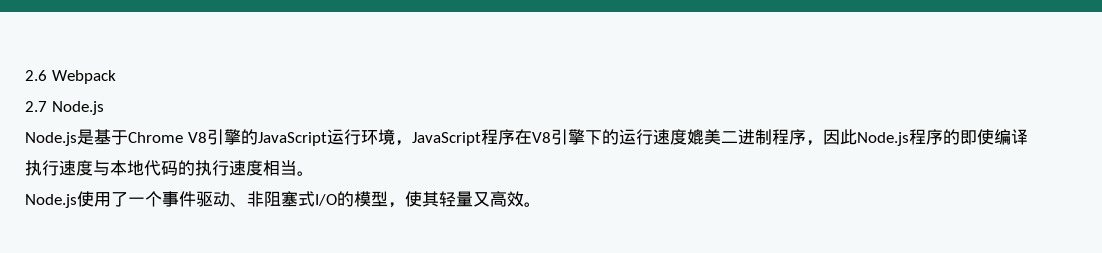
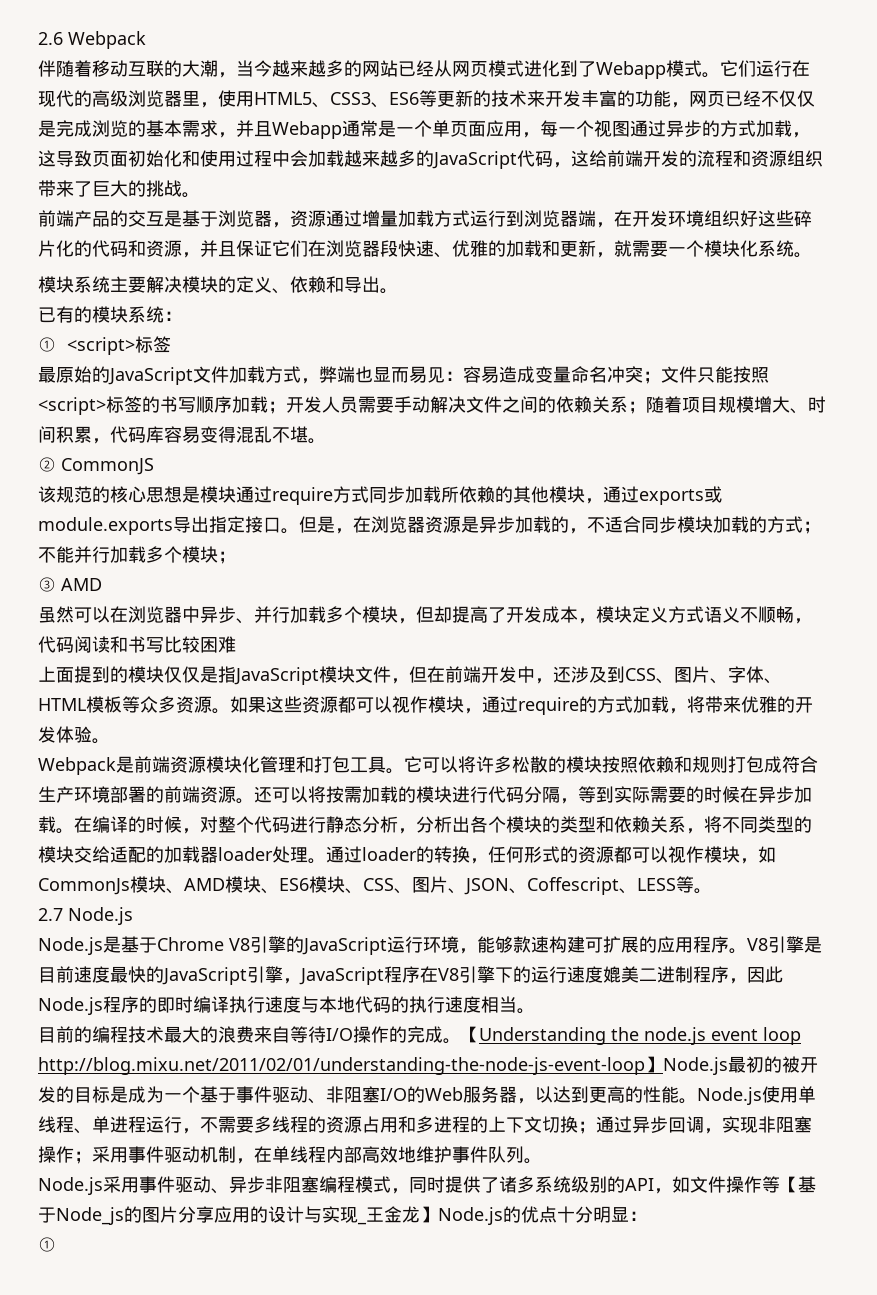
(116, 77) none -> [38,60,810,79] [38,90,815,108] [38,120,810,139] [38,150,823,169] [38,180,200,198] [38,210,812,228] [38,240,812,258] [38,276,398,294] [38,306,182,323] [38,336,172,355] [38,366,769,385] [38,396,826,415] [38,426,326,444] [38,457,154,475] [38,486,722,505] [38,516,821,535] [38,546,236,564] [38,577,102,592] [38,606,812,624] [38,636,236,653] [38,666,782,685] [38,696,813,715] [38,726,110,744] [38,756,818,775] [38,786,812,804] [38,816,812,834] [38,846,776,864] [38,876,712,895] // 伴随着移动互联的大潮，当今越来越多的网站已经从网页模式进化到了Webapp模式。它们运行在现代的高级浏览器里，使用HTML5、CSS3、ES6等更新的技术来开发丰富的功能，网页已经不仅仅是完成浏览的基本需求，并且Webapp通常是一个单页面应用，每一个视图通过异步的方式加载，这导致页面初始化和使用过程中会加载越来越多的JavaScript代码，这给前端开发的流程和资源组织带来了巨大的挑战。 // 前端产品的交互是基于浏览器，资源通过增量加载方式运行到浏览器端，在开发环境组织好这些碎片化的代码和资源，并且保证它们在浏览器段快速、优雅的加载和更新，就需要一个模块化系统。 // 模块系统主要解决模块的定义、依赖和导出。 // 已有的模块系统： // ① <script>标签 // 最原始的JavaScript文件加载方式，弊端也显而易见：容易造成变量命名冲突；文件只能按照<script>标签的书写顺序加载；开发人员需要手动解决文件之间的依赖关系；随着项目规模增大、时间积累，代码库容易变得混乱不堪。 // ② CommonJS // 该规范的核心思想是模块通过require方式同步加载所依赖的其他模块，通过exports或module.exports导出指定接口。但是，在浏览器资源是异步加载的，不适合同步模块加载的方式；不能并行加载多个模块； // ③ AMD // 虽然可以在浏览器中异步、并行加载多个模块，但却提高了开发成本，模块定义方式语义不顺畅，代码阅读和书写比较困难 // 上面提到的模块仅仅是指JavaScript模块文件，但在前端开发中，还涉及到CSS、图片、字体、HTML模板等众多资源。如果这些资源都可以视作模块，通过require的方式加载，将带来优雅的开发体验。 // Webpack是前端资源模块化管理和打包工具。它可以将许多松散的模块按照依赖和规则打包成符合生产环境部署的前端资源。还可以将按需加载的模块进行代码分隔，等到实际需要的时候在异步加载。在编译的时候，对整个代码进行静态分析，分析出各个模块的类型和依赖关系，将不同类型的模块交给适配的加载器loader处理。通过loader的转换，任何形式的资源都可以视作模块，如CommonJs模块、AMD模块、ES6模块、CSS、图片、JSON、Coffescript、LESS等。
(412, 143) none -> [477,936,822,954] [38,966,301,985] 能够款速构建可扩展的应用程序。V8引擎是目前速度最快的JavaScript引擎，
[976,129,994,145] 使 -> [175,996,193,1013] 时
[25,191,541,208] Node.js使用了一个事件驱动、非阻塞式I/O的模型，使其轻量又高效。 -> [38,1026,801,1045] [38,1056,818,1075] [38,1086,816,1105] [38,1116,812,1134] [38,1146,542,1164] [38,1176,816,1195] [38,1206,647,1225] [38,1237,56,1252] 目前的编程技术最大的浪费来自等待I/O操作的完成。【Understanding the node.js event loop http://blog.mixu.net/2011/02/01/understanding-the-node-js-event-loop】Node.js最初的被开发的目标是成为一个基于事件驱动、非阻塞I/O的Web服务器，以达到更高的性能。Node.js使用单线程、单进程运行，不需要多线程的资源占用和多进程的上下文切换；通过异步回调，实现非阻塞操作；采用事件驱动机制，在单线程内部高效地维护事件队列。 // Node.js采用事件驱动、异步非阻塞编程模式，同时提供了诸多系统级别的API，如文件操作等【基于Node_js的图片分享应用的设计与实现_王金龙】Node.js的优点十分明显： // ①

